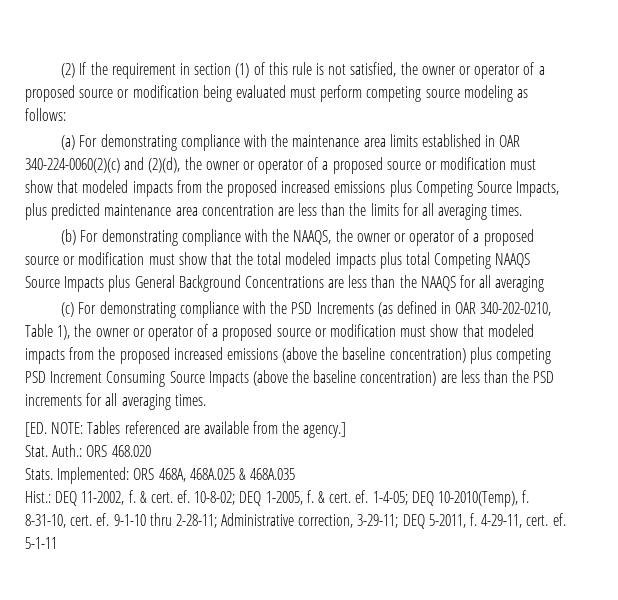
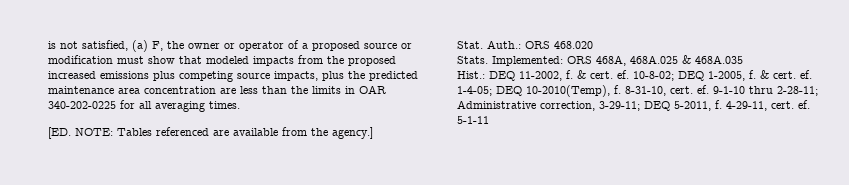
[61,62,545,79] [25,85,529,102] [25,108,66,121] [61,134,521,151] [25,157,181,173] (2) If the requirement in section (1) of this rule is not satisfied, the owner or operator of a proposed source or modification being evaluated must perform competing source modeling as follows: // (a) For demonstrating compliance with the maintenance area limits established in OAR 340-224-0060(2)(c) and (2)(d), -> [48,40,163,52] is not satisfied, (a) F,
[415,181,560,197] [25,203,47,220] Competing Source Impacts, plus -> [179,71,365,82] competing source impacts, plus the
[402,203,523,220] [61,229,534,246] [25,252,531,269] [25,275,545,292] [61,301,552,318] [25,324,534,341] [25,347,552,364] [25,370,555,387] [25,394,82,406] for all averaging times. // (b) For demonstrating compliance with the NAAQS, the owner or operator of a proposed source or modification must show that the total modeled impacts plus total Competing NAAQS Source Impacts plus General Background Concentrations are less than the NAAQS for all averaging // (c) For demonstrating compliance with the PSD Increments (as defined in OAR 340-202-0210, Table 1), the owner or operator of a proposed source or modification must show that modeled impacts from the proposed increased emissions (above the baseline concentration) plus competing PSD Increment Consuming Source Impacts (above the baseline concentration) are less than the PSD increments -> [345,85,386,94] [48,101,116,109] in OAR 340-202-0225

